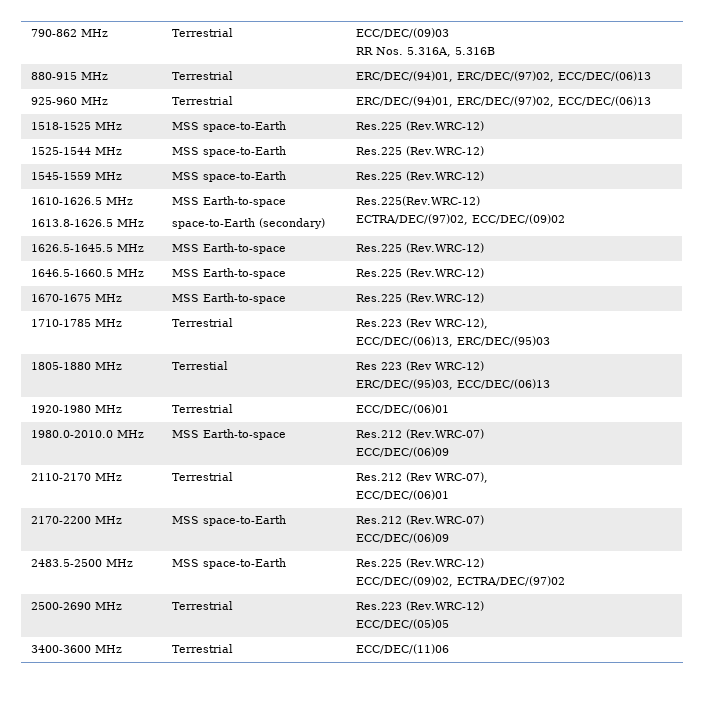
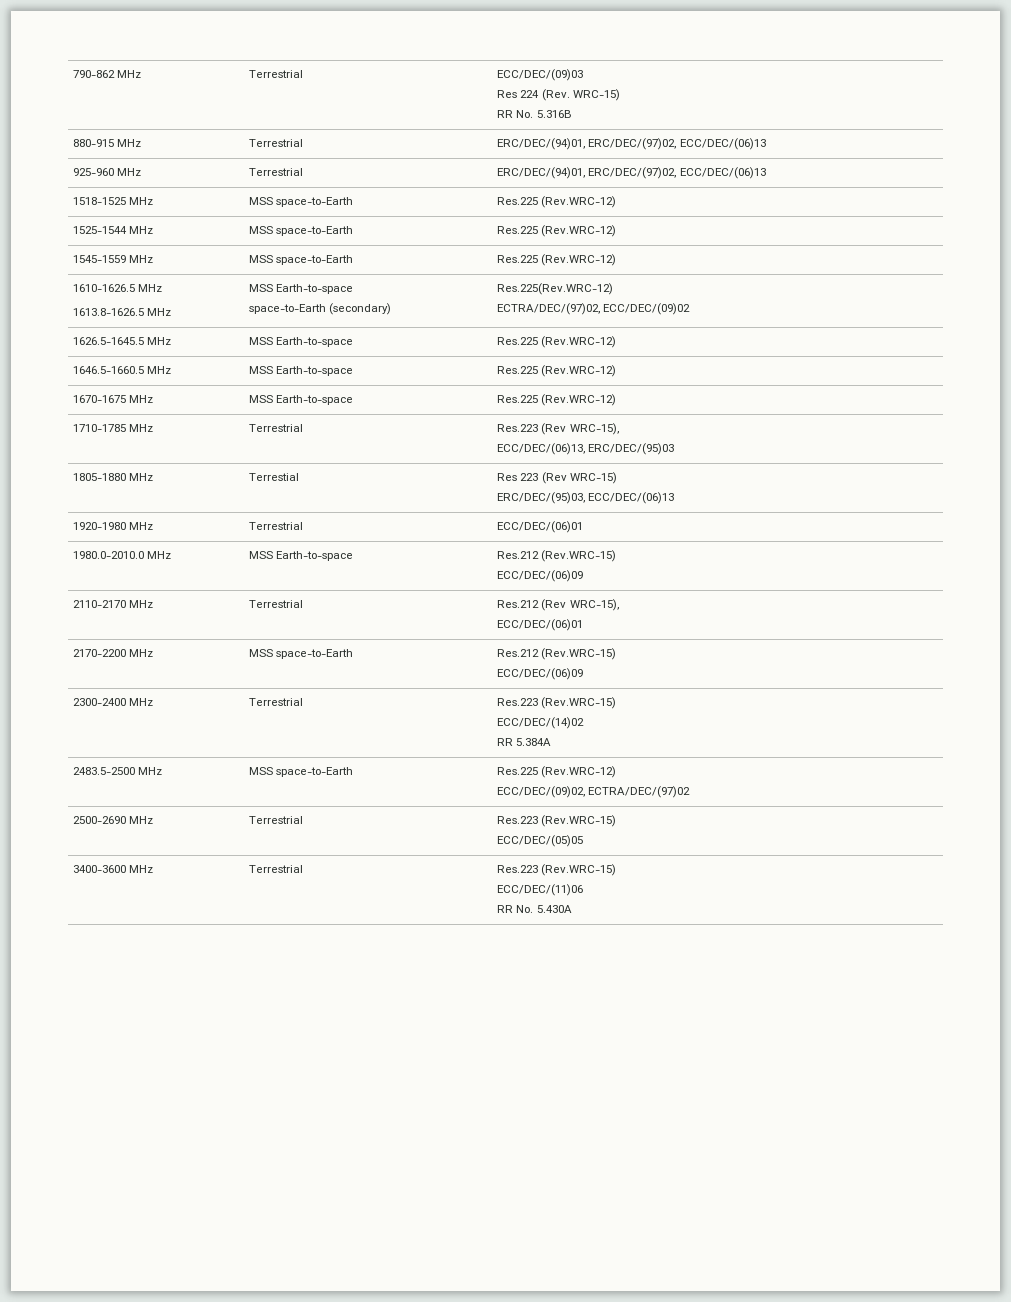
[355,47,451,57] // RR Nos. 5.316A, -> [497,89,620,101] [497,110,534,118] // Res 224 (Rev. WRC-15) // RR No.
[434,318,488,329] WRC-12), -> [569,423,619,435] WRC-15),
[434,361,484,371] WRC-12) -> [569,472,617,484] WRC-15)
[405,429,484,439] (Rev.WRC-07) -> [541,550,617,562] (Rev.WRC-15)
[434,472,488,483] WRC-07), -> [569,599,619,611] WRC-15),
[405,515,484,525] [355,533,449,543] (Rev.WRC-07) // ECC/DEC/(06)09 -> [541,648,617,660] [497,668,584,680] [73,698,154,706] [249,698,304,706] [497,697,617,709] [497,717,585,729] [497,738,552,746] (Rev.WRC-15) // ECC/DEC/(06)09 // 2300-2400 MHz | Terrestrial | Res.223 (Rev.WRC-15) // ECC/DEC/(14)02 // RR 5.384A
[405,601,484,611] (Rev.WRC-12) -> [541,815,617,827] (Rev.WRC-15)
(233, 648) none -> [497,864,617,876] Res.223 (Rev.WRC-15) //
(449, 649) none -> [497,905,572,913] // RR No. 5.430A

